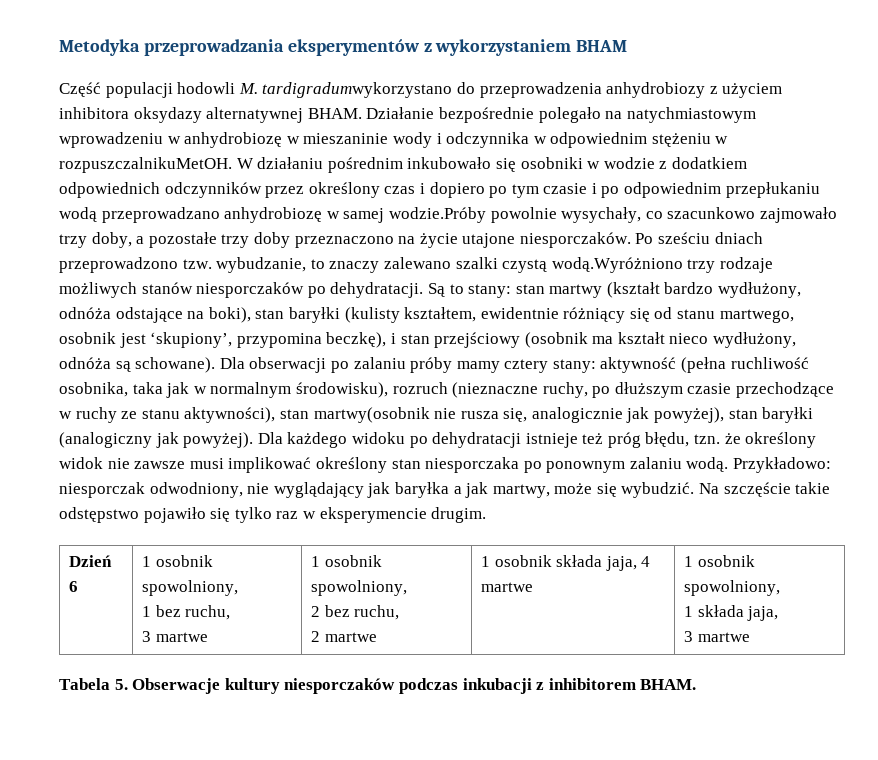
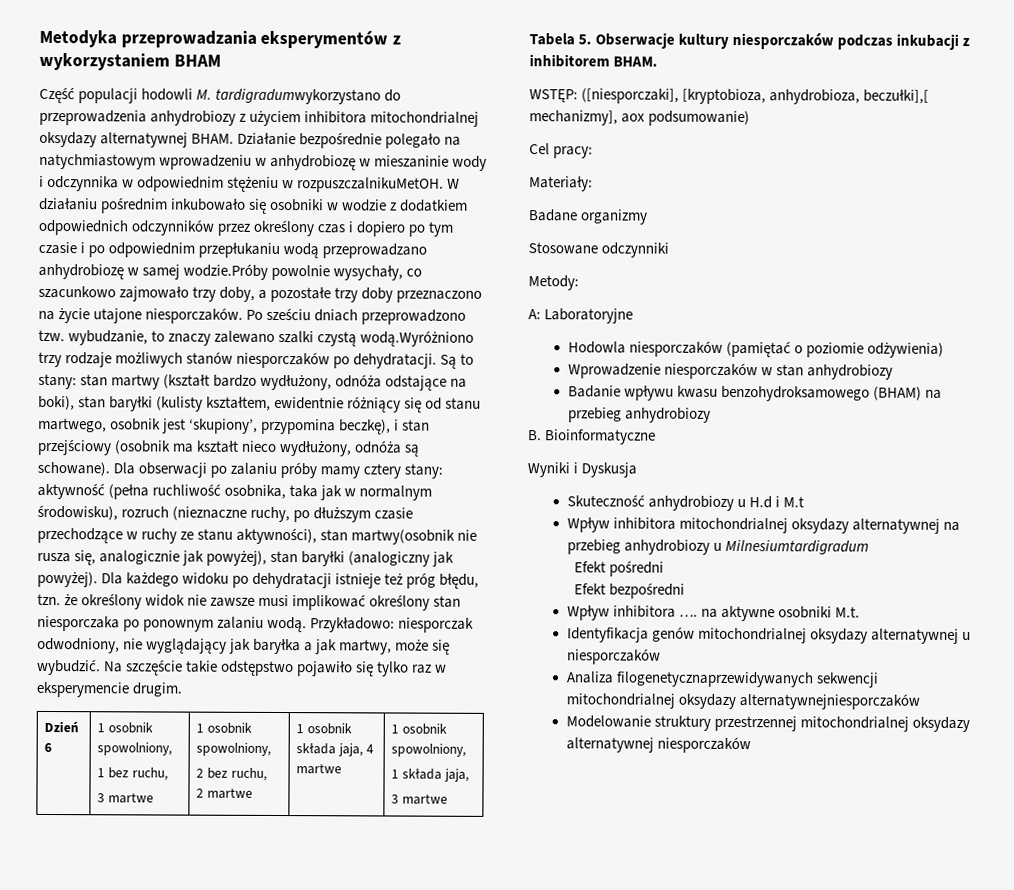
(129, 113) none -> [370,111,480,127] mitochondrialnej
(697, 684) none -> [529,88,930,105] [529,110,751,127] [529,143,594,159] [529,176,593,192] [528,209,649,225] [528,242,670,258] [528,275,579,291] [528,308,634,324] [567,340,945,358] [567,362,894,380] [567,385,943,402] [567,407,711,423] [528,429,657,445] [527,462,638,478] [566,494,805,511] [566,517,961,534] [566,539,870,555] [573,560,664,577] [573,582,685,599] [566,605,861,622] [566,626,972,644] [566,648,661,665] [565,671,880,688] [565,693,921,710] [565,715,971,733] [565,736,751,754] // WSTĘP: ([niesporczaki], [kryptobioza, anhydrobioza, beczułki],[ mechanizmy], aox podsumowanie) // Cel pracy: // Materiały: // Badane organizmy // Stosowane odczynniki // Metody: // A: Laboratoryjne // Hodowla niesporczaków (pamiętać o poziomie odżywienia) // Wprowadzenie niesporczaków w stan anhydrobiozy // Badanie wpływu kwasu benzohydroksamowego (BHAM) na przebieg anhydrobiozy // B. Bioinformatyczne // Wyniki i Dyskusja // Skuteczność anhydrobiozy u H.d i M.t // Wpływ inhibitora mitochondrialnej oksydazy alternatywnej na przebieg anhydrobiozy u Milnesiumtardigradum // Efekt pośredni // Efekt bezpośredni // Wpływ inhibitora …. na aktywne osobniki M.t. // Identyfikacja genów mitochondrialnej oksydazy alternatywnej u niesporczaków // Analiza filogenetycznaprzewidywanych sekwencji mitochondrialnej oksydazy alternatywnejniesporczaków // Modelowanie struktury przestrzennej mitochondrialnej oksydazy alternatywnej niesporczaków

